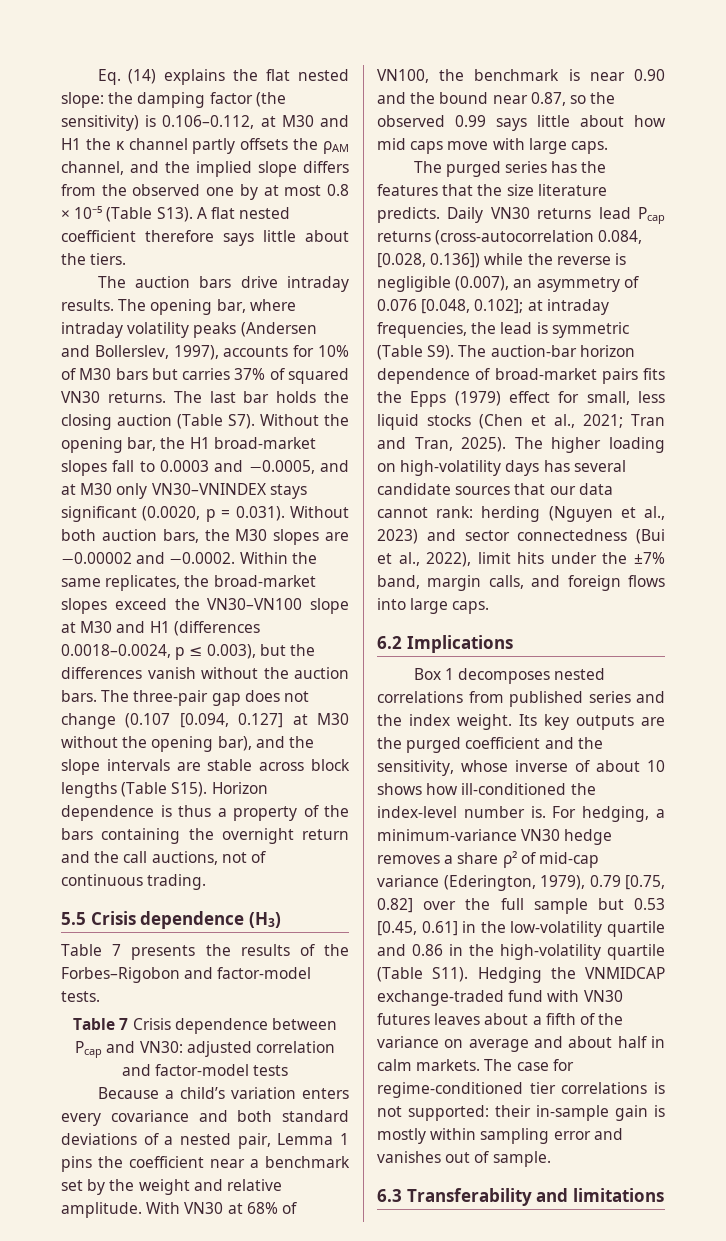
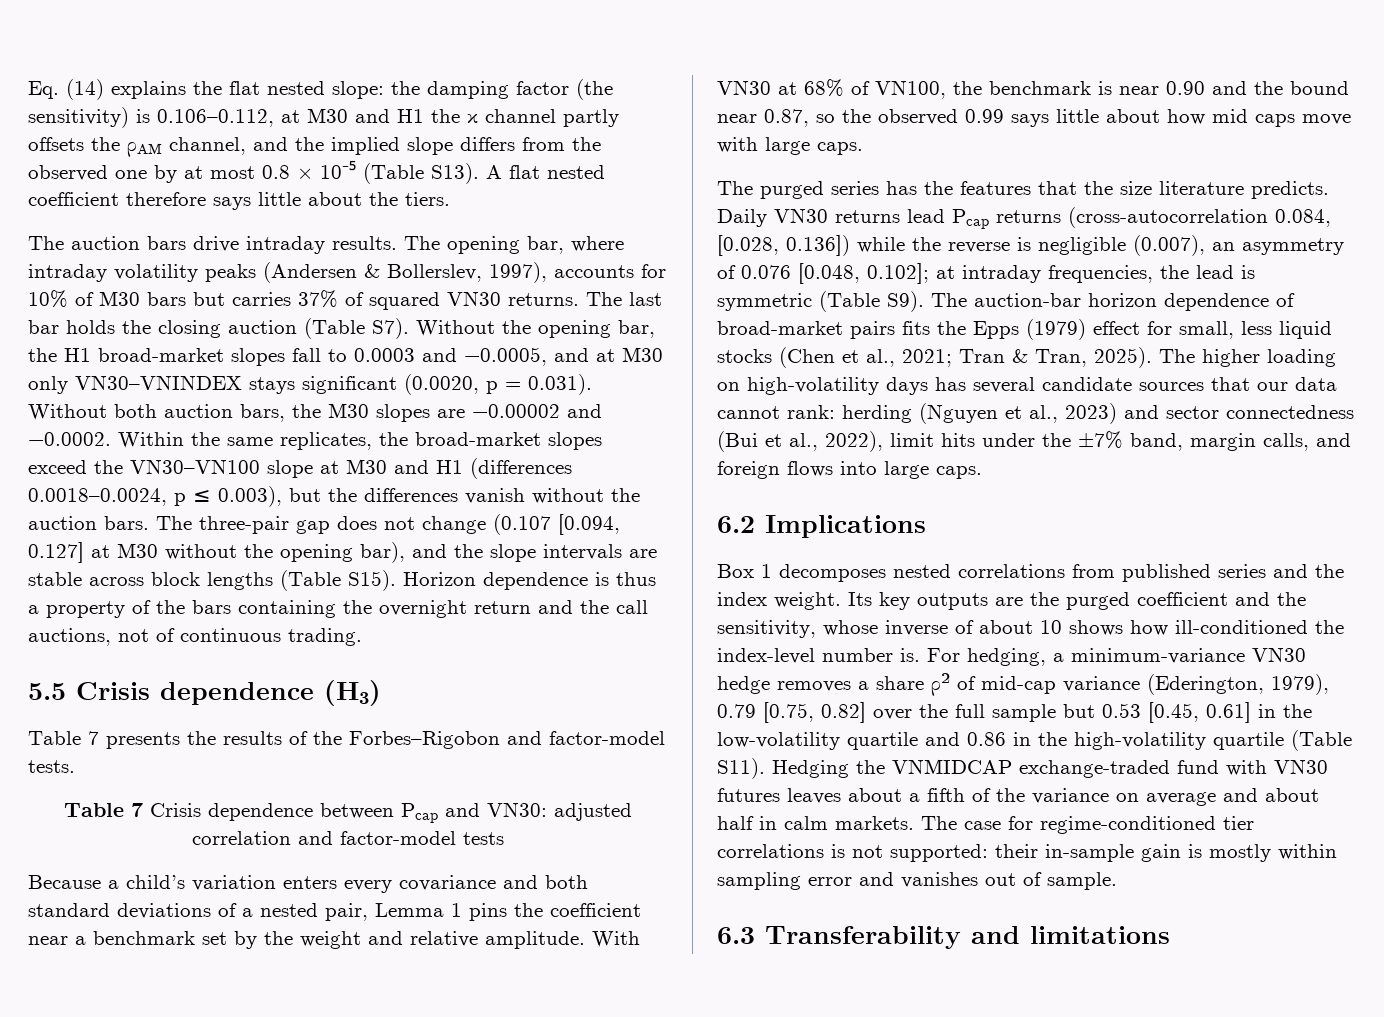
[61,345,90,357] and -> [364,264,380,278] &
[377,437,406,449] and -> [1012,349,1028,363] &

